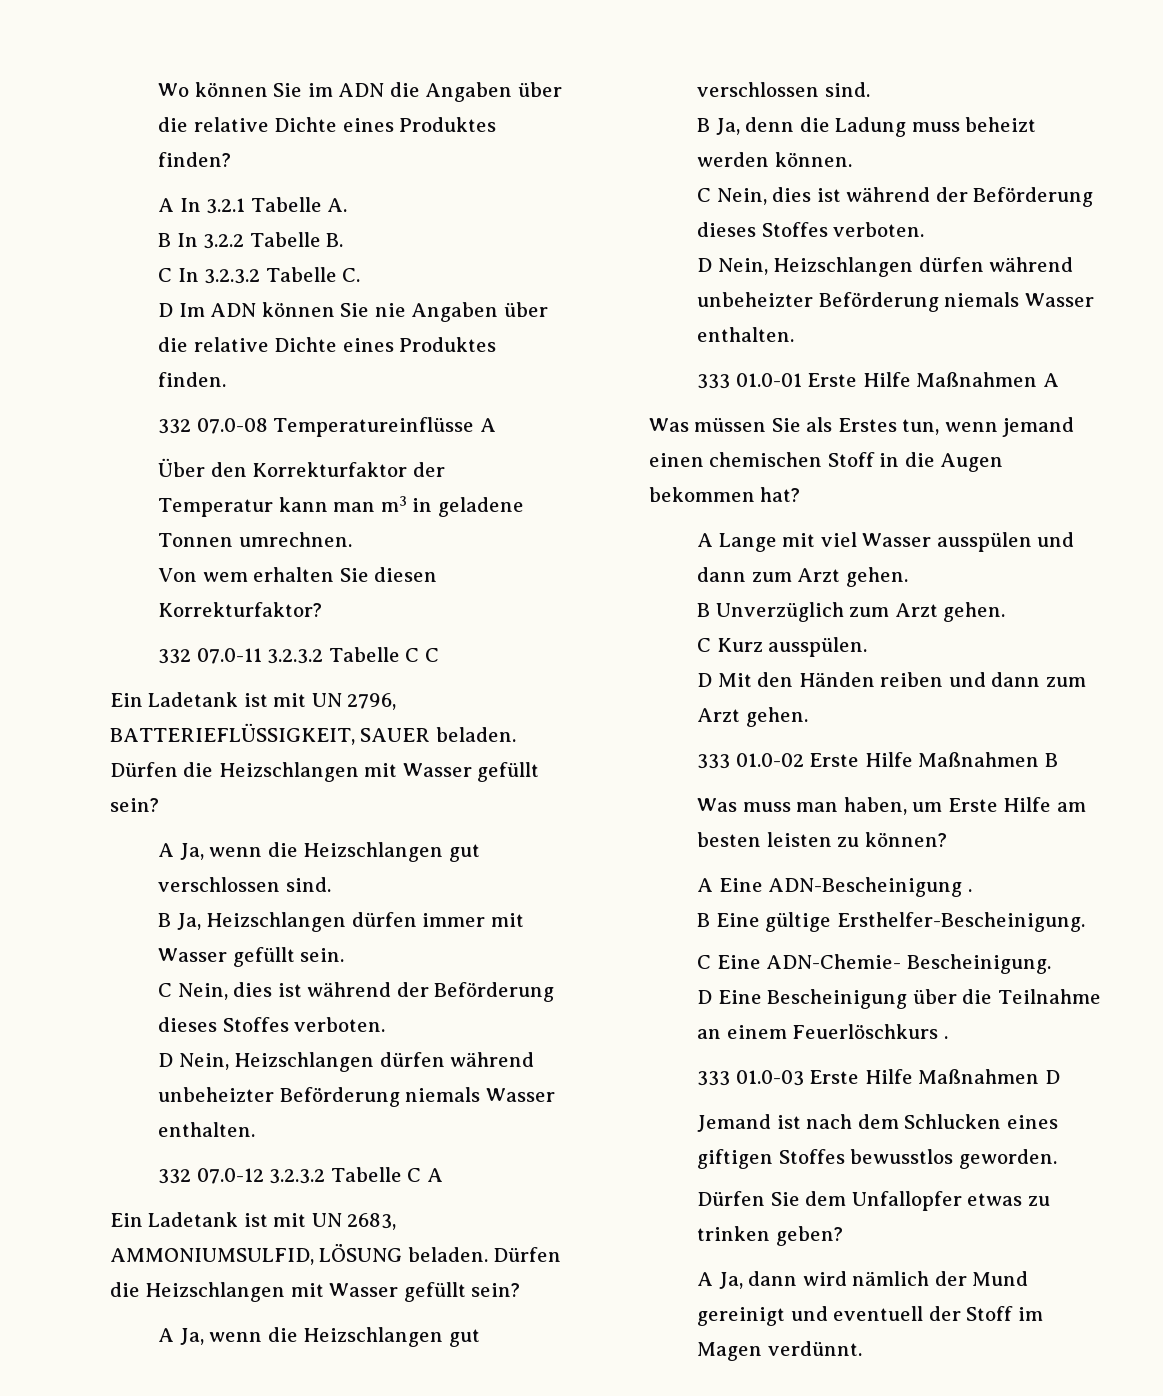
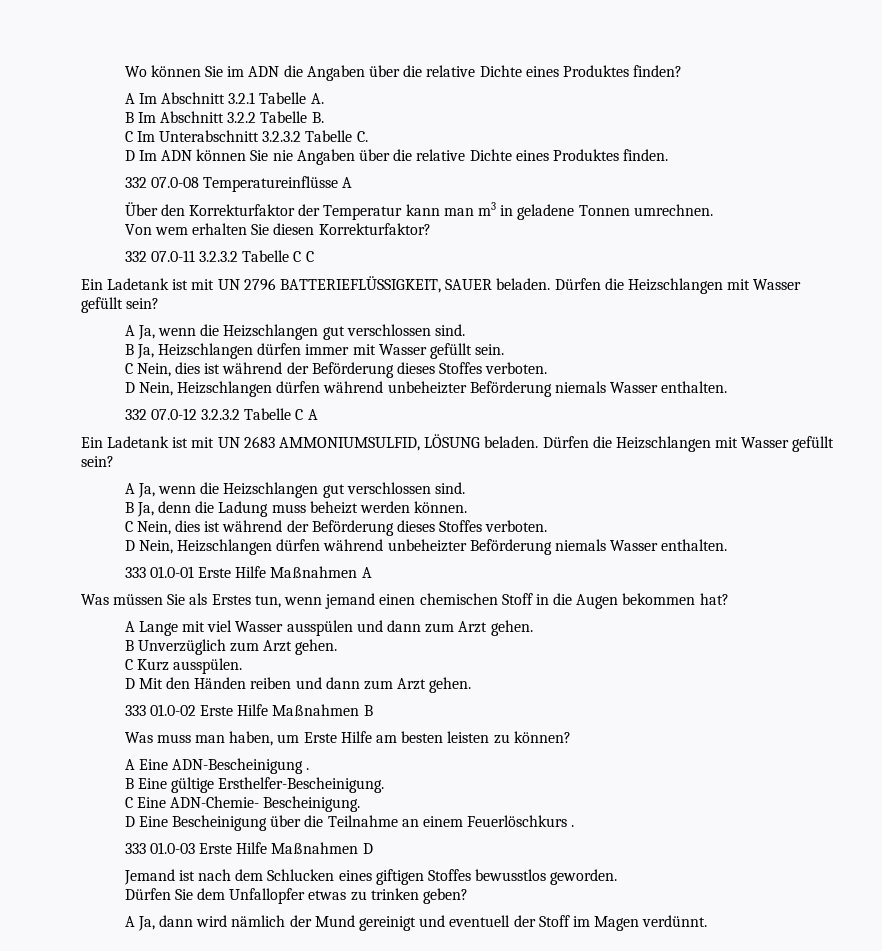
[179,198,201,212] In -> [138,92,226,104] Im Abschnitt
[176,233,198,247] In -> [137,111,225,123] Im Abschnitt
[177,268,199,282] In -> [136,130,260,142] Im Unterabschnitt
[347,693,397,710] 2796, -> [243,278,276,291] 2796
[347,1213,397,1230] 2683, -> [243,436,275,448] 2683

